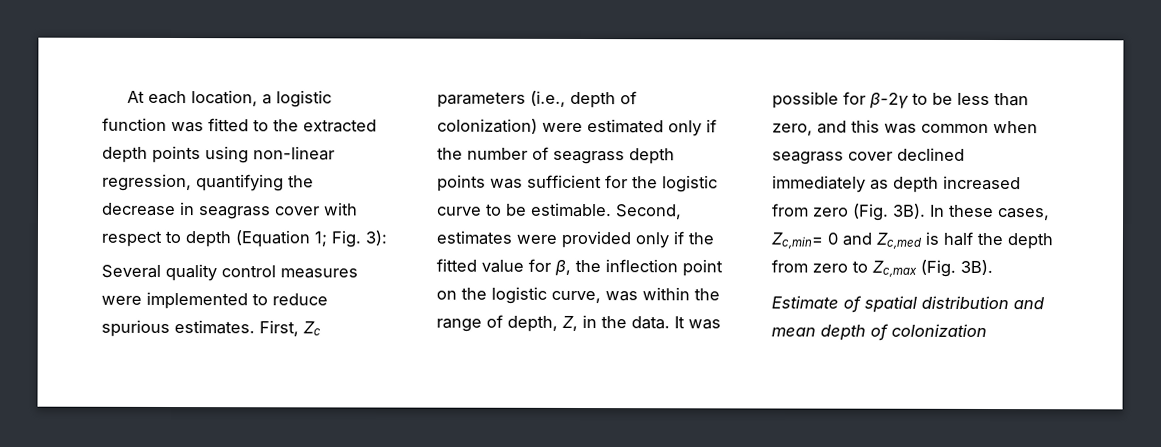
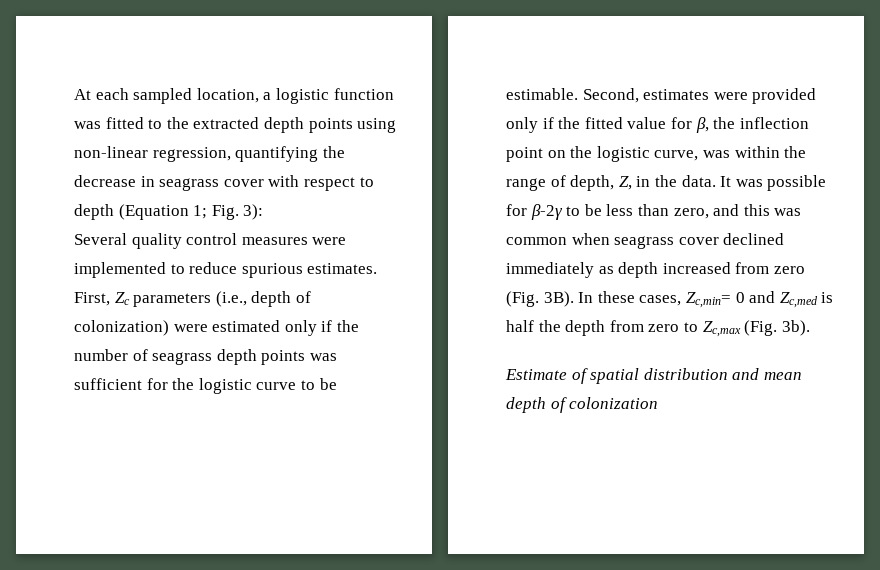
(188, 97) none -> [133,88,193,104] sampled
[960,259,993,276] 3B). -> [781,320,810,336] 3b).

